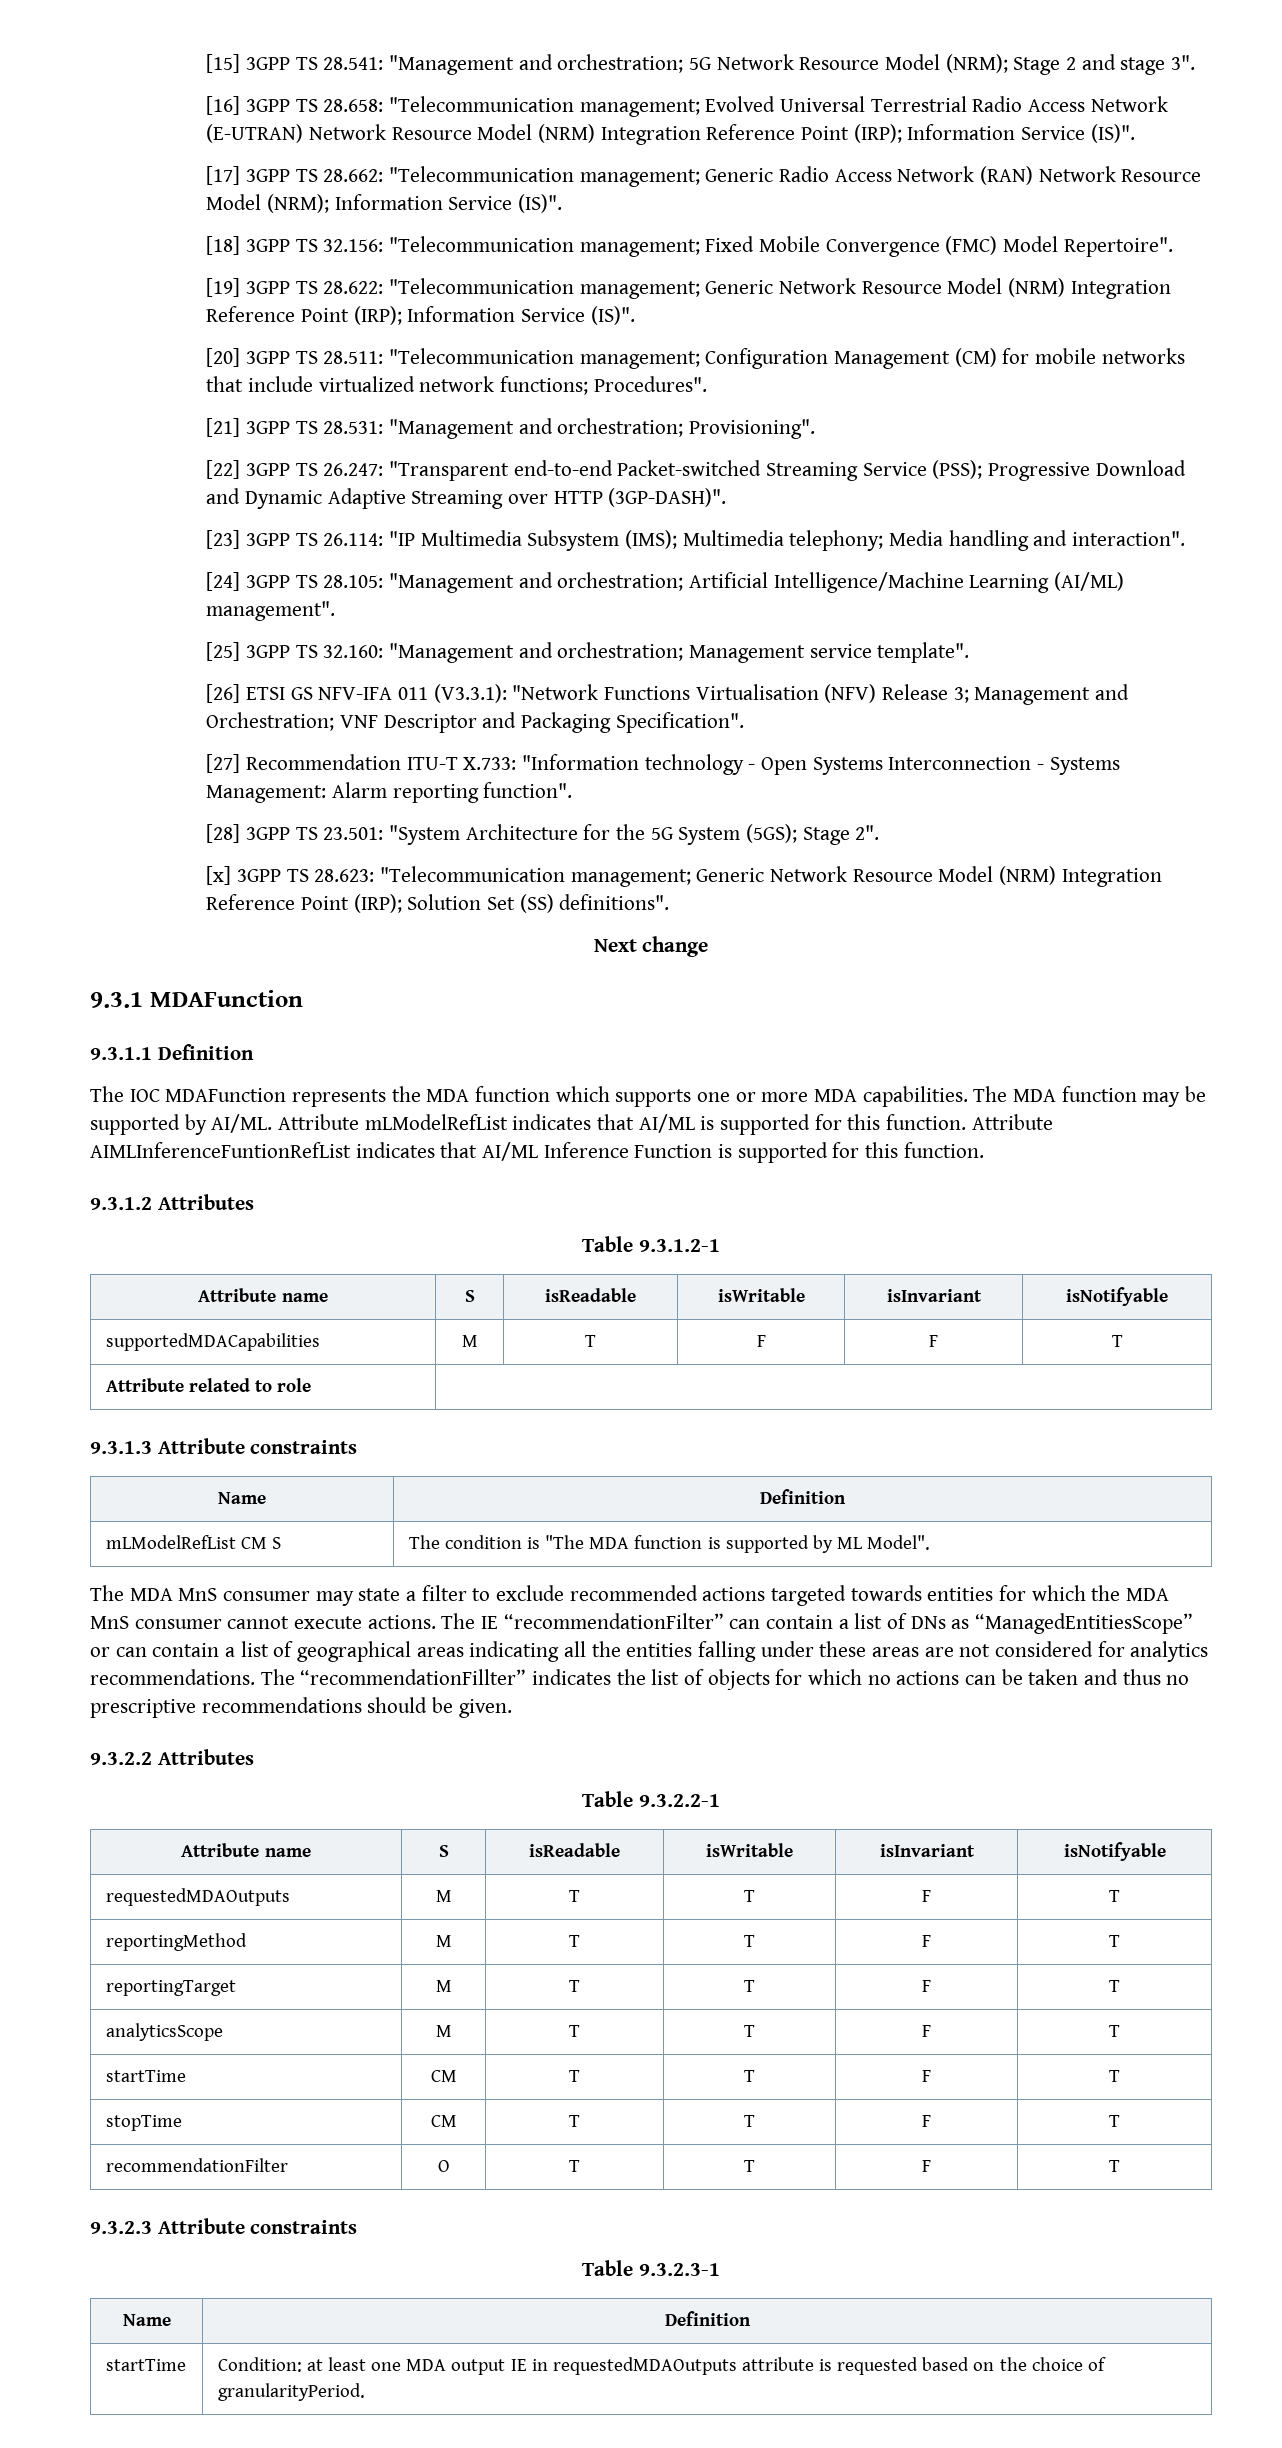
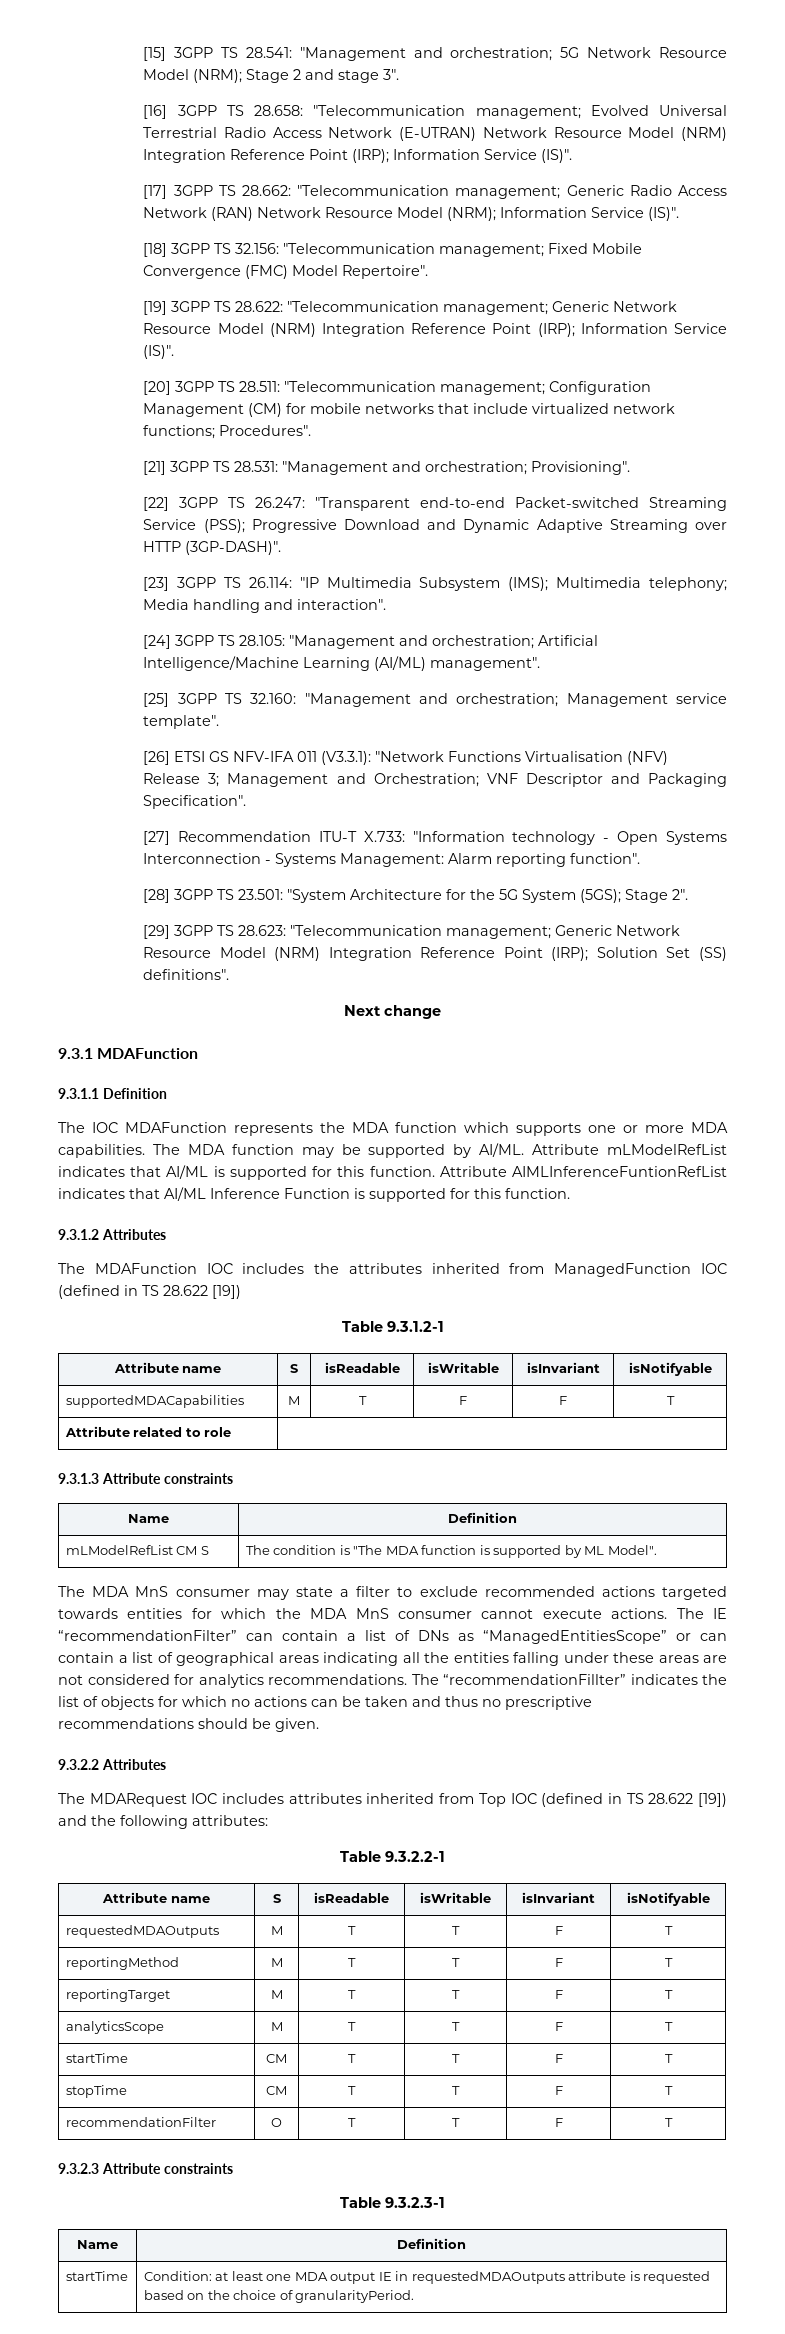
[206,866,232,885] [x] -> [143,925,171,939] [29]
(254, 1202) none -> [58,1263,727,1277] [58,1285,241,1299] // The MDAFunction IOC includes the attributes inherited from ManagedFunction IOC (defined in TS 28.622 [19])
(254, 1757) none -> [58,1793,727,1807] [58,1815,268,1829] // The MDARequest IOC includes attributes inherited from Top IOC (defined in TS 28.622 [19]) and the following attributes:

